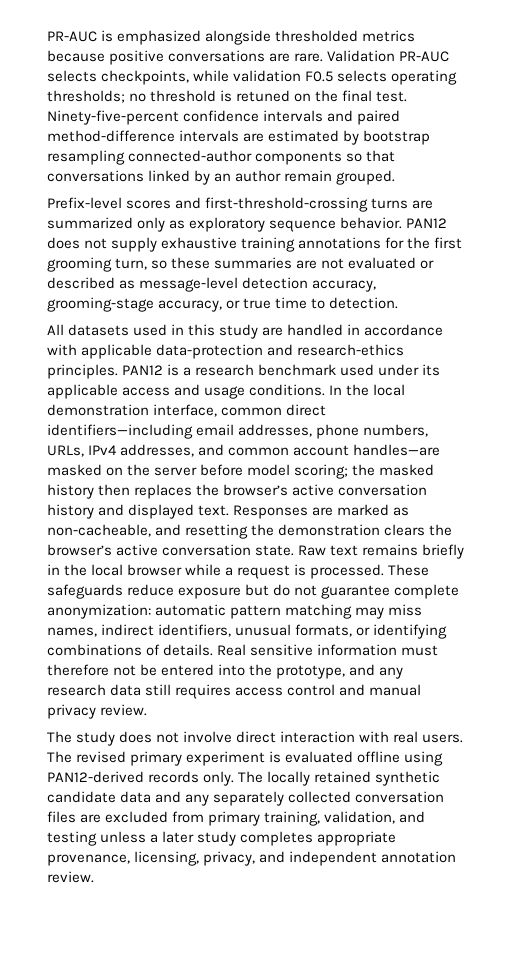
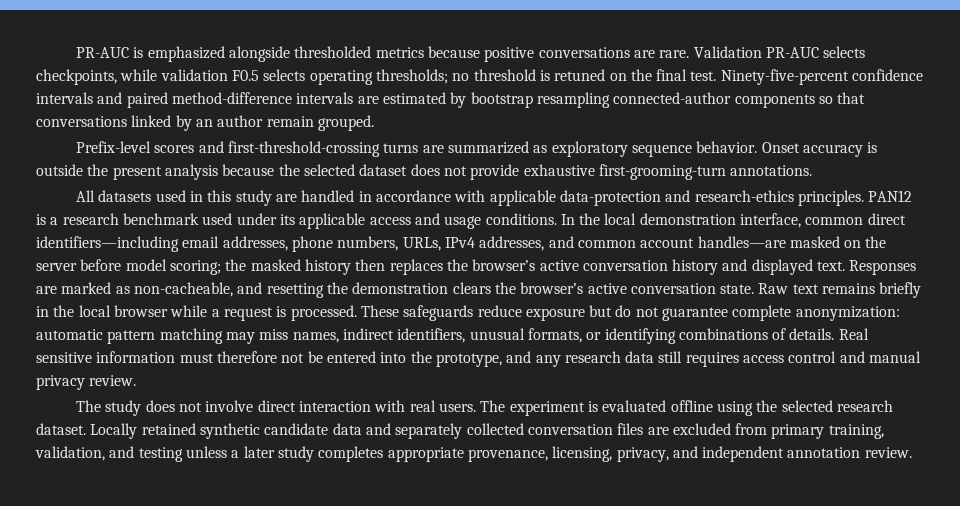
[137,217,166,232] only -> (530, 147) none
[406,218,448,228] [47,237,463,252] [47,257,435,272] [47,277,377,292] [47,297,399,312] PAN12 does not supply exhaustive training annotations for the first grooming turn, so these summaries are not evaluated or described as message-level detection accuracy, grooming-stage accuracy, or true time to detection. -> [761,142,878,157] [36,164,813,180] Onset accuracy is outside the present analysis because the selected dataset does not provide exhaustive first-grooming-turn annotations.
[76,751,183,766] revised primary -> (506, 406) none
[47,771,311,786] PAN12-derived records only. The locally -> [756,400,893,412] [36,423,138,439] the selected research dataset. Locally
[185,794,210,806] any -> (391, 429) none

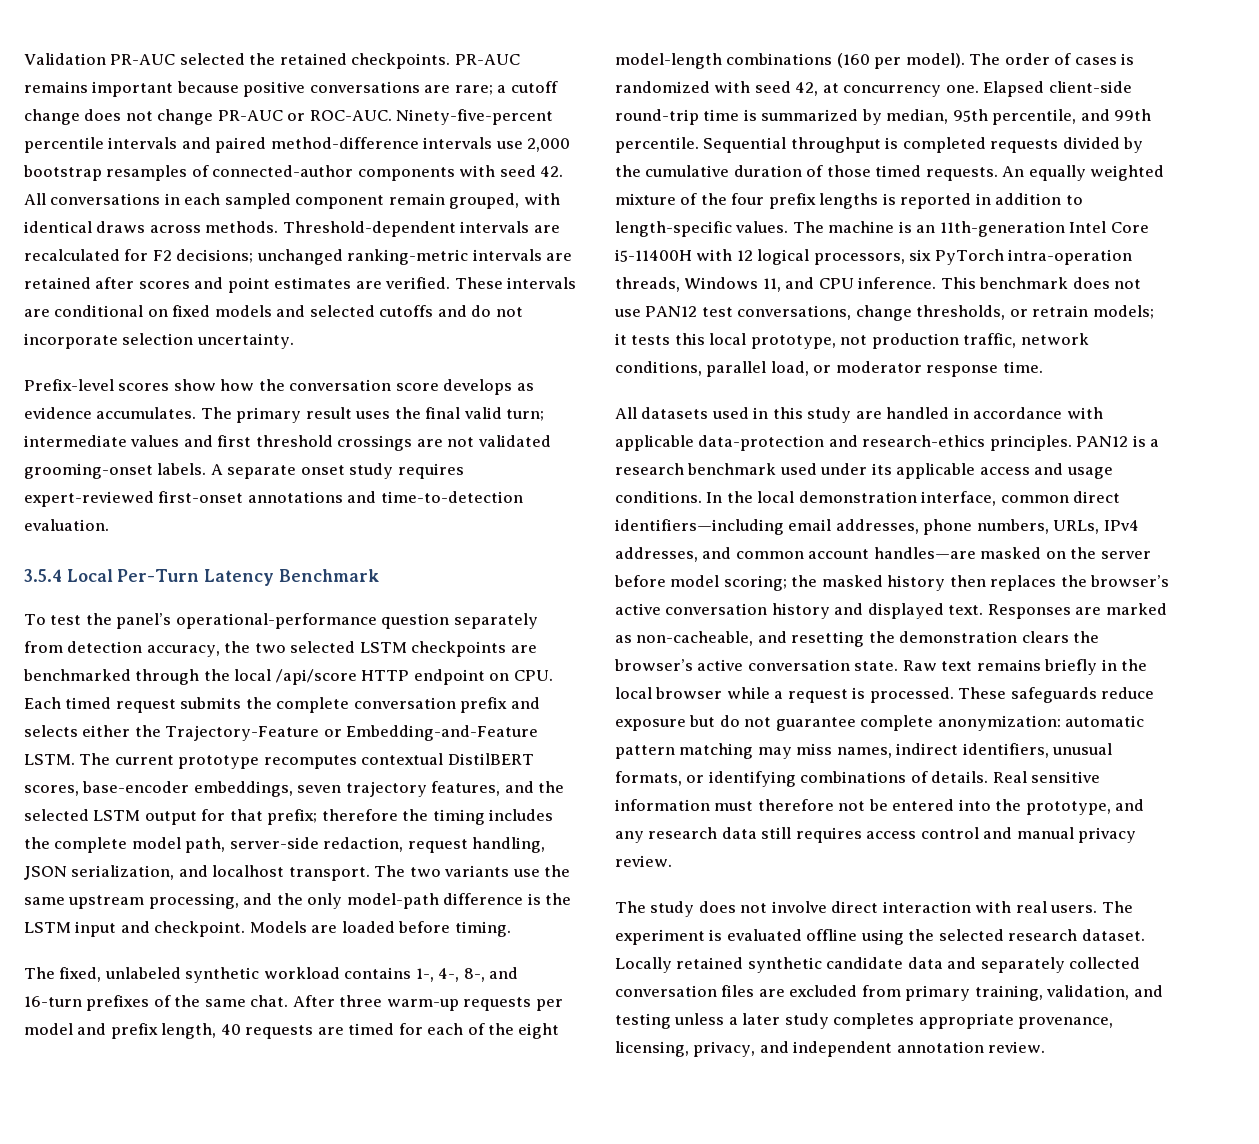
[76,46,866,62] [36,69,924,85] PR-AUC is emphasized alongside thresholded metrics because positive conversations are rare. Validation PR-AUC selects checkpoints, while validation F0.5 selects operating thresholds; no threshold is retuned on the final test. Ninety-five-percent confidence -> [24,53,520,69] [24,81,558,97] [24,109,554,125] [24,137,104,153] Validation PR-AUC selected the retained checkpoints. PR-AUC remains important because positive conversations are rare; a cutoff change does not change PR-AUC or ROC-AUC. Ninety-five-percent percentile
[357,92,866,108] [36,115,374,131] [76,141,878,157] [36,164,813,180] are estimated by bootstrap resampling connected-author components so that conversations linked by an author remain grouped. // Prefix-level scores and first-threshold-crossing turns are summarized as exploratory sequence behavior. Onset accuracy is outside the present analysis because the selected dataset does not provide exhaustive first-grooming-turn annotations. -> [495,138,571,152] [23,165,564,181] [24,193,560,209] [24,221,560,237] [24,249,573,265] [24,277,577,293] [24,305,523,317] [24,333,294,349] [24,379,534,395] [24,407,545,423] [24,435,551,451] [24,463,464,479] [24,491,523,507] [24,519,109,531] [24,569,379,586] [24,613,538,629] [24,641,537,657] [23,669,553,685] [24,697,540,713] [24,725,539,741] [24,753,534,769] [24,781,565,797] [24,809,554,825] [24,837,546,853] [24,865,571,881] [24,893,572,909] [24,921,511,937] [24,967,519,983] [24,995,563,1011] [24,1023,560,1039] [615,53,1135,69] [615,81,1132,97] [615,109,1152,125] [615,137,1144,153] [615,165,1165,181] [615,193,1083,209] [615,221,1149,237] [615,249,1133,265] [615,277,1142,292] [614,305,1154,321] [615,333,1089,349] [615,361,1043,377] use 2,000 bootstrap resamples of connected-author components with seed 42. All conversations in each sampled component remain grouped, with identical draws across methods. Threshold-dependent intervals are recalculated for F2 decisions; unchanged ranking-metric intervals are retained after scores and point estimates are verified. These intervals are conditional on fixed models and selected cutoffs and do not incorporate selection uncertainty. // Prefix-level scores show how the conversation score develops as evidence accumulates. The primary result uses the final valid turn; intermediate values and first threshold crossings are not validated grooming-onset labels. A separate onset study requires expert-reviewed first-onset annotations and time-to-detection evaluation. // 3.5.4 Local Per-Turn Latency Benchmark // To test the panel’s operational-performance question separately from detection accuracy, the two selected LSTM checkpoints are benchmarked through the local /api/score HTTP endpoint on CPU. Each timed request submits the complete conversation prefix and selects either the Trajectory-Feature or Embedding-and-Feature LSTM. The current prototype recomputes contextual DistilBERT scores, base-encoder embeddings, seven trajectory features, and the selected LSTM output for that prefix; therefore the timing includes the complete model path, server-side redaction, request handling, JSON serialization, and localhost transport. The two variants use the same upstream processing, and the only model-path difference is the LSTM input and checkpoint. Models are loaded before timing. // The fixed, unlabeled synthetic workload contains 1-, 4-, 8-, and 16-turn prefixes of the same chat. After three warm-up requests per model and prefix length, 40 requests are timed for each of the eight model-length combinations (160 per model). The order of cases is randomized with seed 42, at concurrency one. Elapsed client-side round-trip time is summarized by median, 95th percentile, and 99th percentile. Sequential throughput is completed requests divided by the cumulative duration of those timed requests. An equally weighted mixture of the four prefix lengths is reported in addition to length-specific values. The machine is an 11th-generation Intel Core i5-11400H with 12 logical processors, six PyTorch intra-operation threads, Windows 11, and CPU inference. This benchmark does not use PAN12 test conversations, change thresholds, or retrain models; it tests this local prototype, not production traffic, network conditions, parallel load, or moderator response time.

